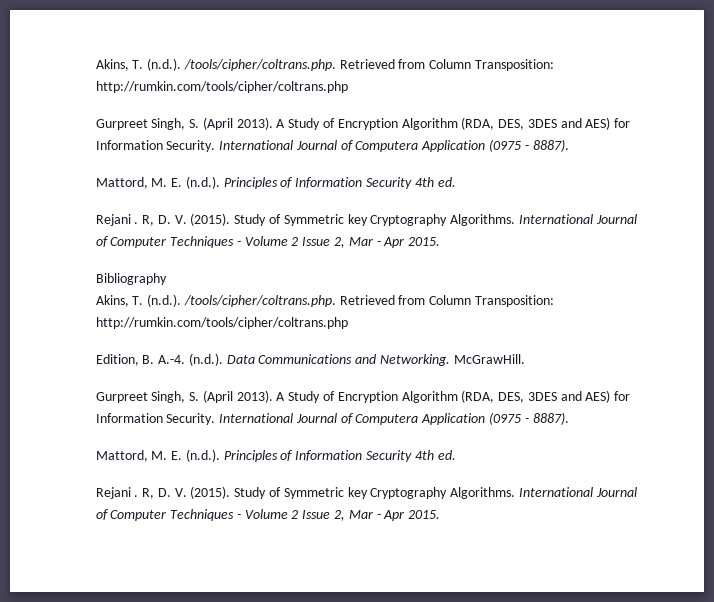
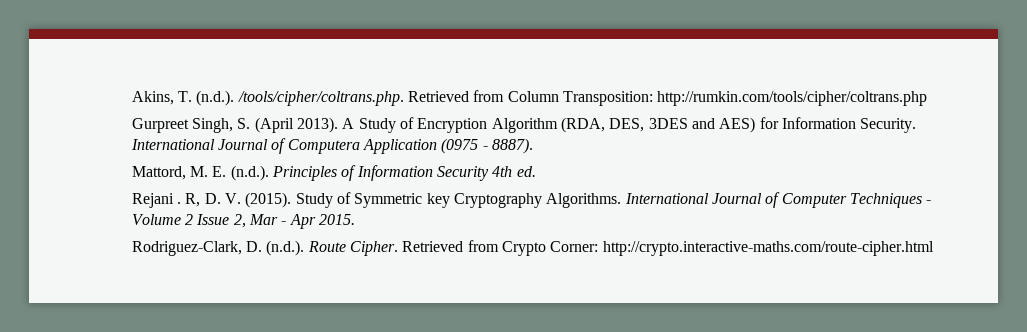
[95,273,167,285] [95,294,555,307] [95,317,348,329] [95,353,525,366] [95,390,631,403] [95,412,569,425] [95,449,456,462] [95,486,637,499] [95,509,441,521] Bibliography // Akins, T. (n.d.). /tools/cipher/coltrans.php. Retrieved from Column Transposition: http://rumkin.com/tools/cipher/coltrans.php // Edition, B. A.-4. (n.d.). Data Communications and Networking. McGrawHill. // Gurpreet Singh, S. (April 2013). A Study of Encryption Algorithm (RDA, DES, 3DES and AES) for Information Security. International Journal of Computera Application (0975 - 8887). // Mattord, M. E. (n.d.). Principles of Information Security 4th ed. // Rejani . R, D. V. (2015). Study of Symmetric key Cryptography Algorithms. International Journal of Computer Techniques - Volume 2 Issue 2, Mar - Apr 2015. -> [131,240,934,256] Rodriguez-Clark, D. (n.d.). Route Cipher. Retrieved from Crypto Corner: http://crypto.interactive-maths.com/route-cipher.html

